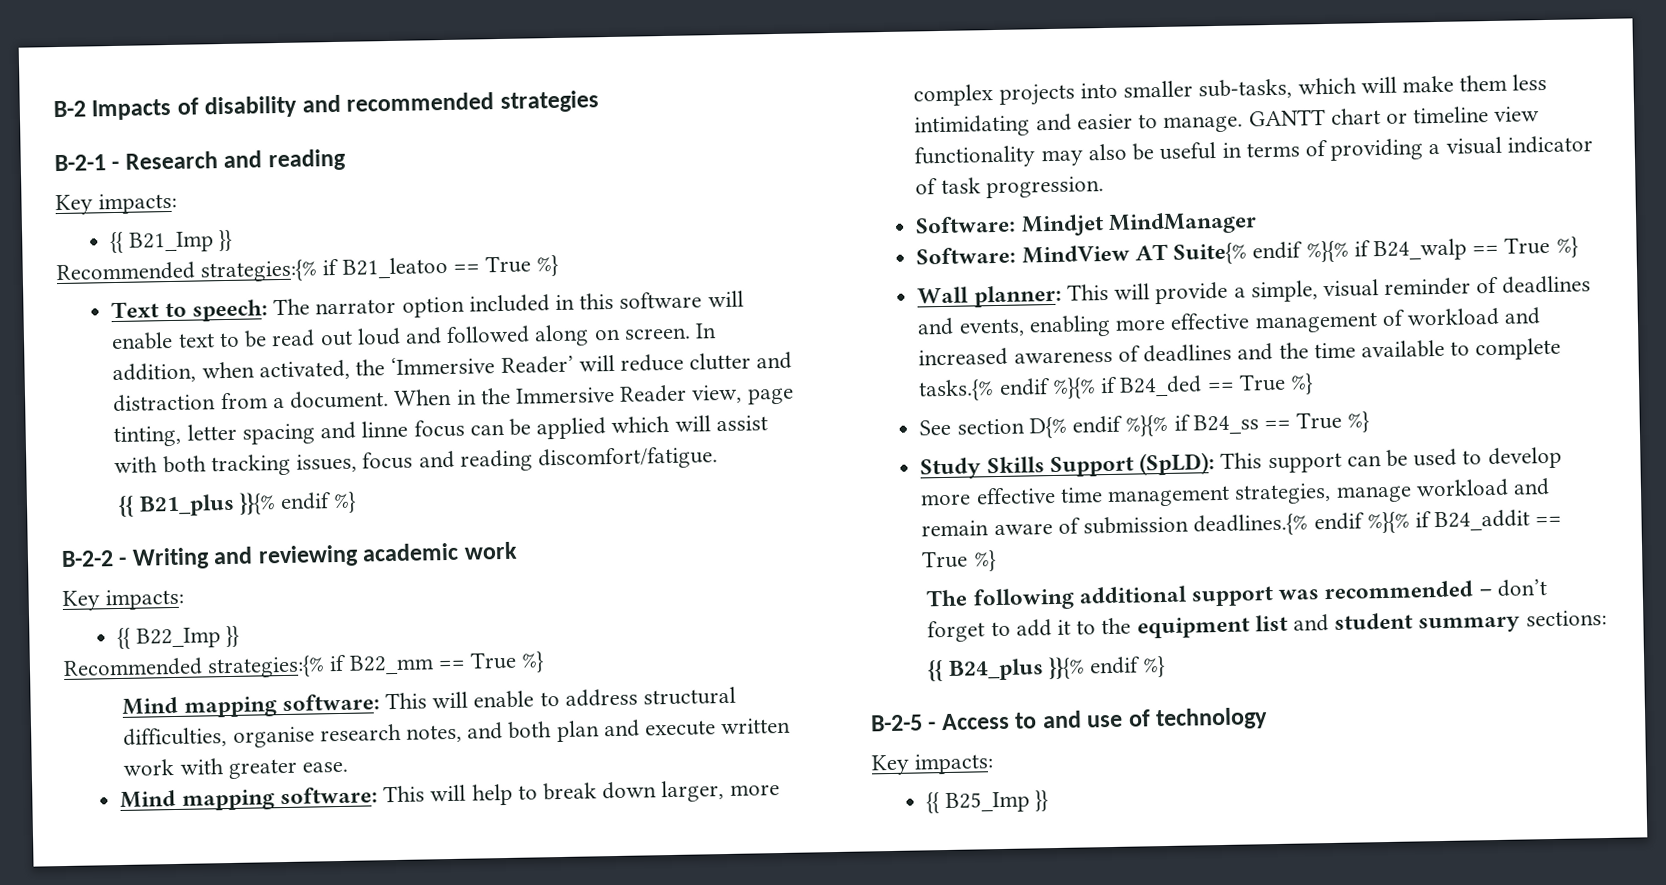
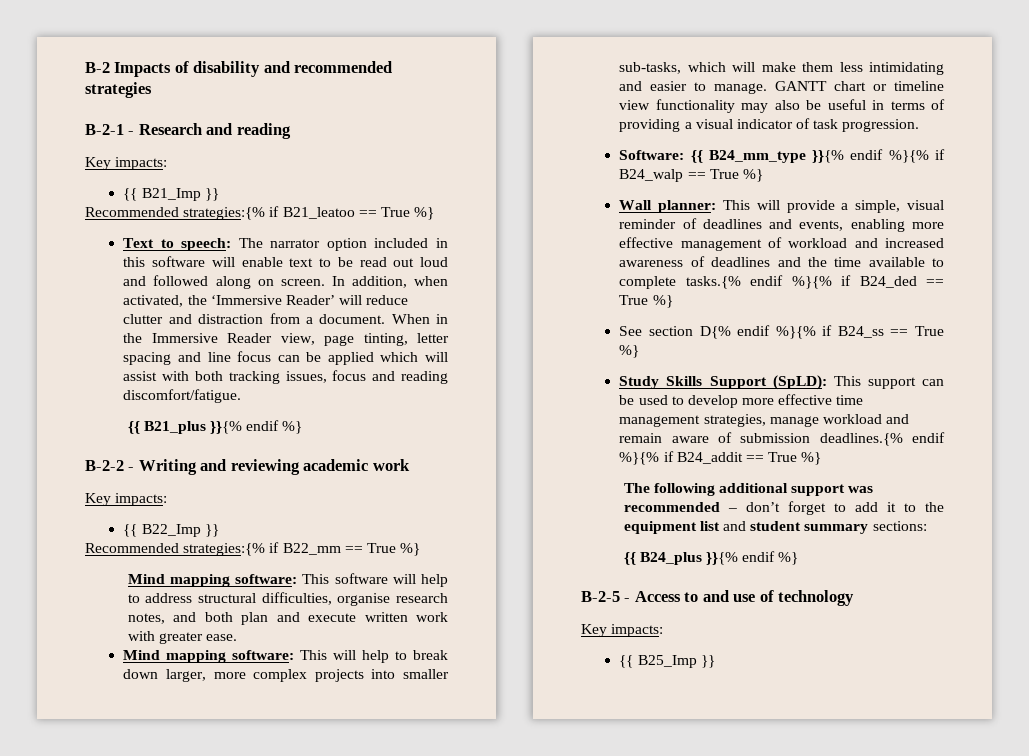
[361,420,409,438] linne -> [207,352,231,362] line
[432,690,535,709] will enable -> [334,573,448,587] software will help
[1020,211,1257,237] [916,242,1248,265] Mindjet MindManager // Software: MindView AT Suite{% -> [690,150,845,163] {{ B24_mm_type }}{%

